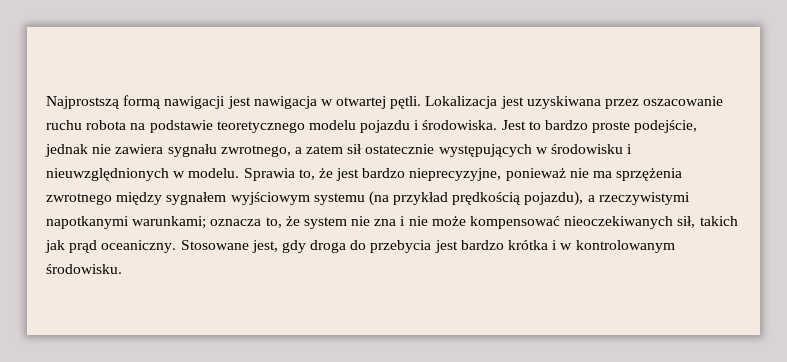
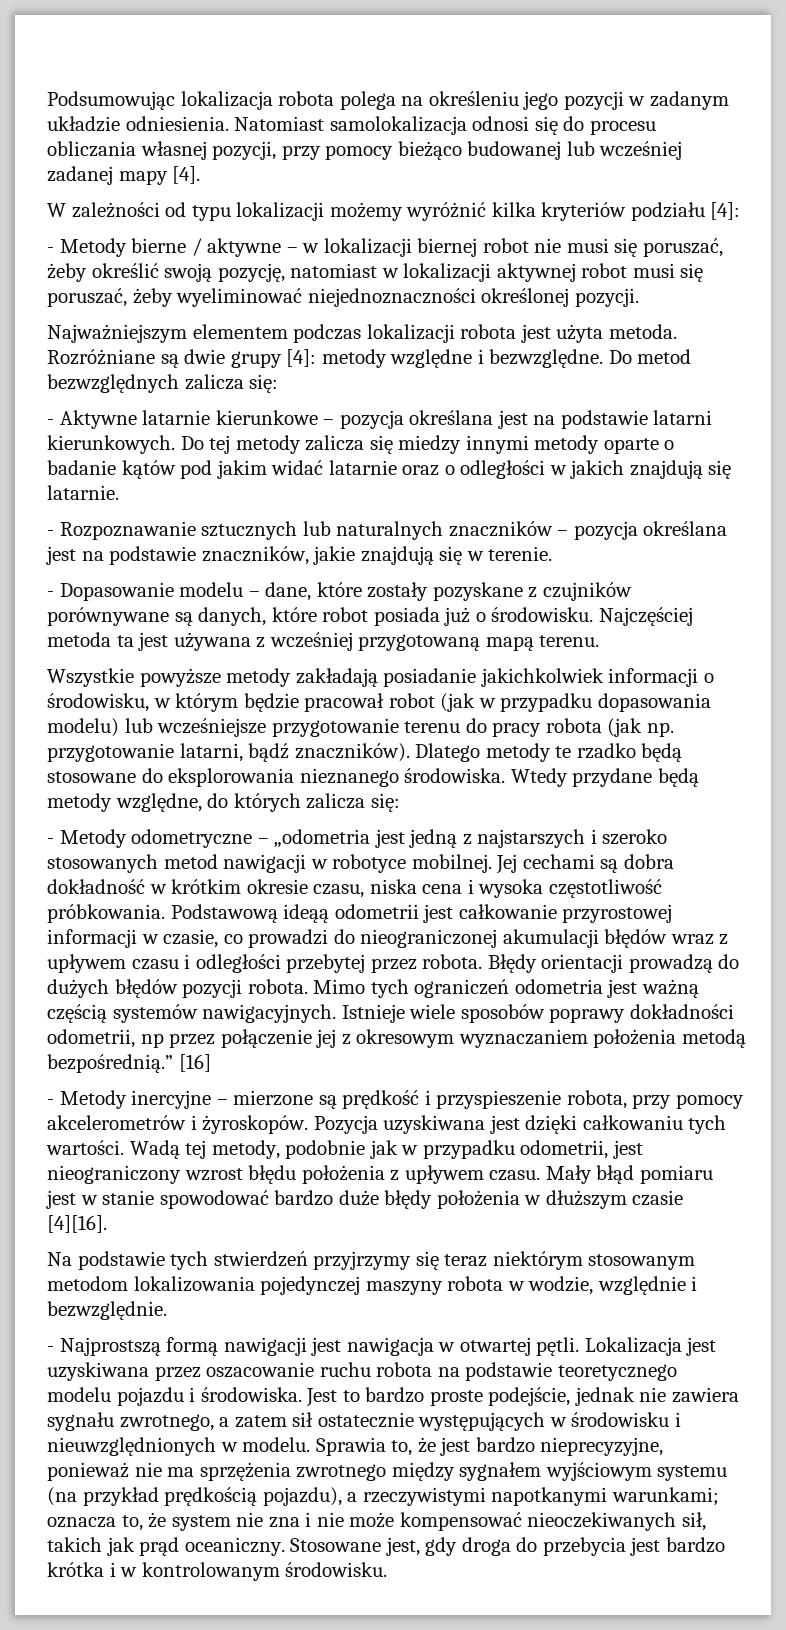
(46, 102) none -> [47,91,729,110] [47,116,656,135] [47,141,683,160] [47,166,201,185] [47,202,741,221] [47,238,723,257] [47,263,704,282] [47,288,639,307] [47,324,677,343] [47,349,692,368] [47,374,279,393] [47,410,713,429] [47,435,675,454] [47,460,732,479] [47,485,119,500] [47,521,728,540] [46,546,553,565] [47,582,632,601] [47,607,693,626] [47,632,600,651] [47,668,714,687] [47,693,711,712] [47,718,674,737] [47,743,683,762] [47,768,699,787] [47,793,400,812] [47,829,668,848] [47,854,674,874] [47,879,662,898] [47,904,673,923] [47,929,729,948] [47,954,740,973] [47,979,699,998] [47,1004,734,1023] [47,1029,746,1048] [47,1054,211,1073] [47,1090,744,1109] [47,1115,727,1134] [46,1140,643,1159] [47,1165,713,1184] [46,1190,684,1209] [47,1215,107,1233] [47,1251,696,1270] [47,1276,698,1295] [47,1301,167,1320] [47,1346,54,1352] Podsumowując lokalizacja robota polega na określeniu jego pozycji w zadanym układzie odniesienia. Natomiast samolokalizacja odnosi się do procesu obliczania własnej pozycji, przy pomocy bieżąco budowanej lub wcześniej zadanej mapy [4]. // W zależności od typu lokalizacji możemy wyróżnić kilka kryteriów podziału [4]: // - Metody bierne / aktywne – w lokalizacji biernej robot nie musi się poruszać, żeby określić swoją pozycję, natomiast w lokalizacji aktywnej robot musi się poruszać, żeby wyeliminować niejednoznaczności określonej pozycji. // Najważniejszym elementem podczas lokalizacji robota jest użyta metoda. Rozróżniane są dwie grupy [4]: metody względne i bezwzględne. Do metod bezwzględnych zalicza się: // - Aktywne latarnie kierunkowe – pozycja określana jest na podstawie latarni kierunkowych. Do tej metody zalicza się miedzy innymi metody oparte o badanie kątów pod jakim widać latarnie oraz o odległości w jakich znajdują się latarnie. // - Rozpoznawanie sztucznych lub naturalnych znaczników – pozycja określana jest na podstawie znaczników, jakie znajdują się w terenie. // - Dopasowanie modelu – dane, które zostały pozyskane z czujników porównywane są danych, które robot posiada już o środowisku. Najczęściej metoda ta jest używana z wcześniej przygotowaną mapą terenu. // Wszystkie powyższe metody zakładają posiadanie jakichkolwiek informacji o środowisku, w którym będzie pracował robot (jak w przypadku dopasowania modelu) lub wcześniejsze przygotowanie terenu do pracy robota (jak np. przygotowanie latarni, bądź znaczników). Dlatego metody te rzadko będą stosowane do eksplorowania nieznanego środowiska. Wtedy przydane będą metody względne, do których zalicza się: // - Metody odometryczne – „odometria jest jedną z najstarszych i szeroko stosowanych metod nawigacji w robotyce mobilnej. Jej cechami są dobra dokładność w krótkim okresie czasu, niska cena i wysoka częstotliwość próbkowania. Podstawową ideąą odometrii jest całkowanie przyrostowej informacji w czasie, co prowadzi do nieograniczonej akumulacji błędów wraz z upływem czasu i odległości przebytej przez robota. Błędy orientacji prowadzą do dużych błędów pozycji robota. Mimo tych ograniczeń odometria jest ważną częścią systemów nawigacyjnych. Istnieje wiele sposobów poprawy dokładności odometrii, np przez połączenie jej z okresowym wyznaczaniem położenia metodą bezpośrednią.” [16] // - Metody inercyjne – mierzone są prędkość i przyspieszenie robota, przy pomocy akcelerometrów i żyroskopów. Pozycja uzyskiwana jest dzięki całkowaniu tych wartości. Wadą tej metody, podobnie jak w przypadku odometrii, jest nieograniczony wzrost błędu położenia z upływem czasu. Mały błąd pomiaru jest w stanie spowodować bardzo duże błędy położenia w dłuższym czasie [4][16]. // Na podstawie tych stwierdzeń przyjrzymy się teraz niektórym stosowanym metodom lokalizowania pojedynczej maszyny robota w wodzie, względnie i bezwzględnie. // -

